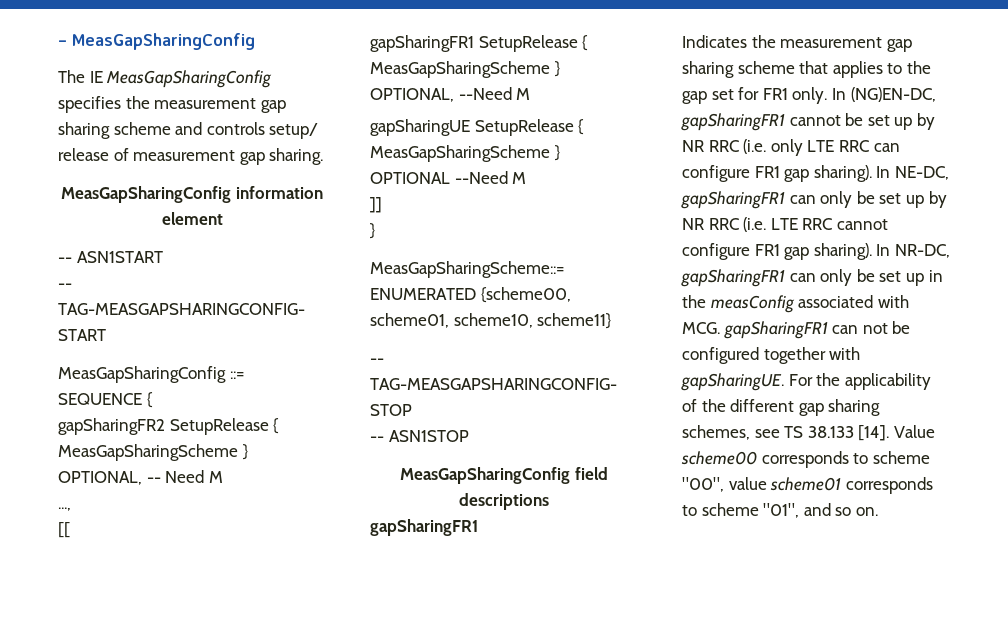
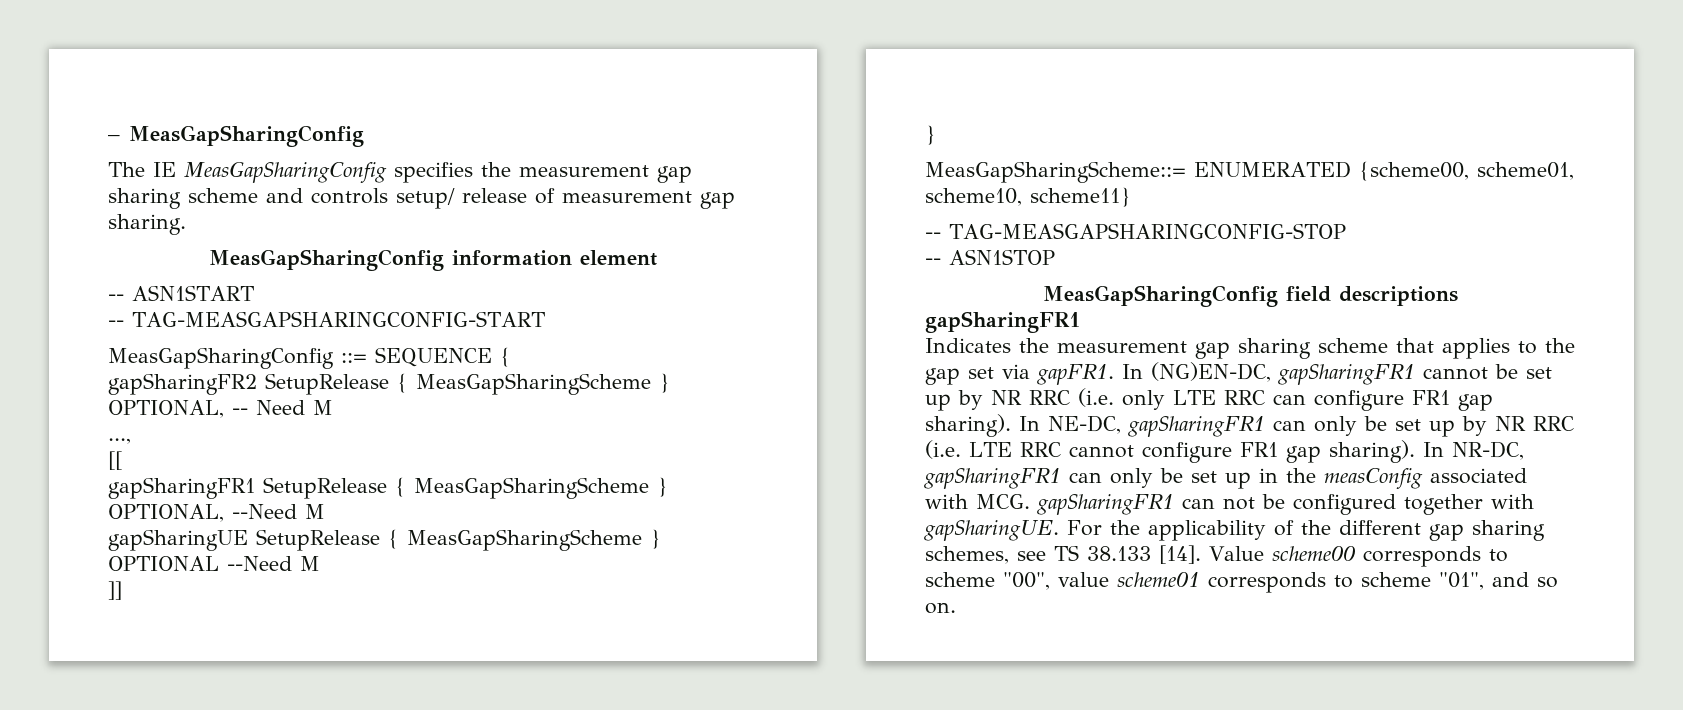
[738,87,828,104] for FR1 only. -> [1002,364,1114,385] via gapFR1.

